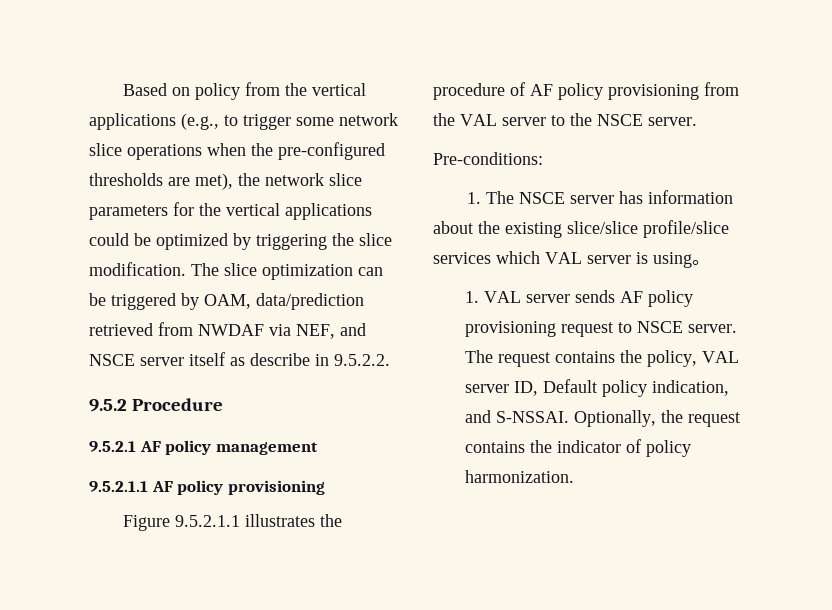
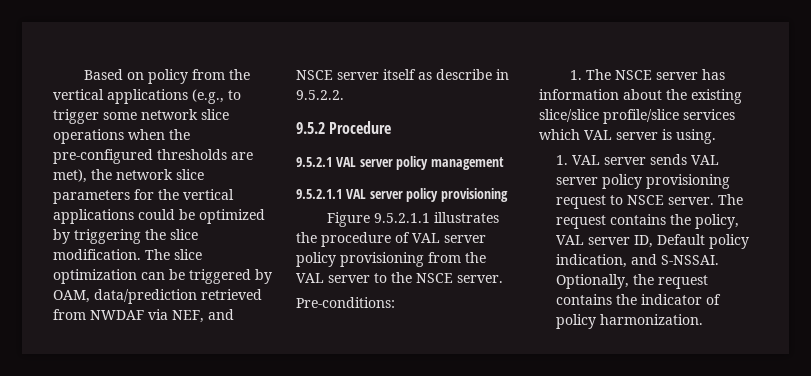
[139,441,161,452] AF -> [335,157,393,167] VAL server
[151,481,173,492] AF -> [345,189,403,199] VAL server
[530,84,553,96] AF -> [412,233,486,243] VAL server
[653,252,710,268] using。 -> [676,129,716,144] using.
[619,291,643,303] AF -> [690,155,719,165] [555,177,598,185] VAL server

